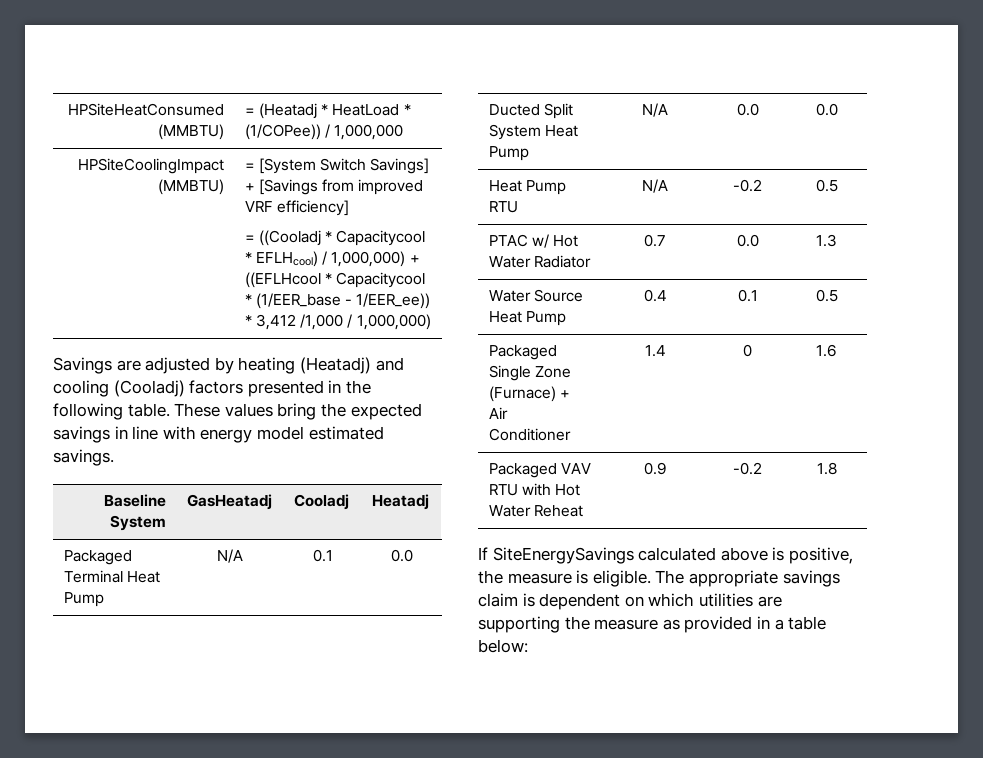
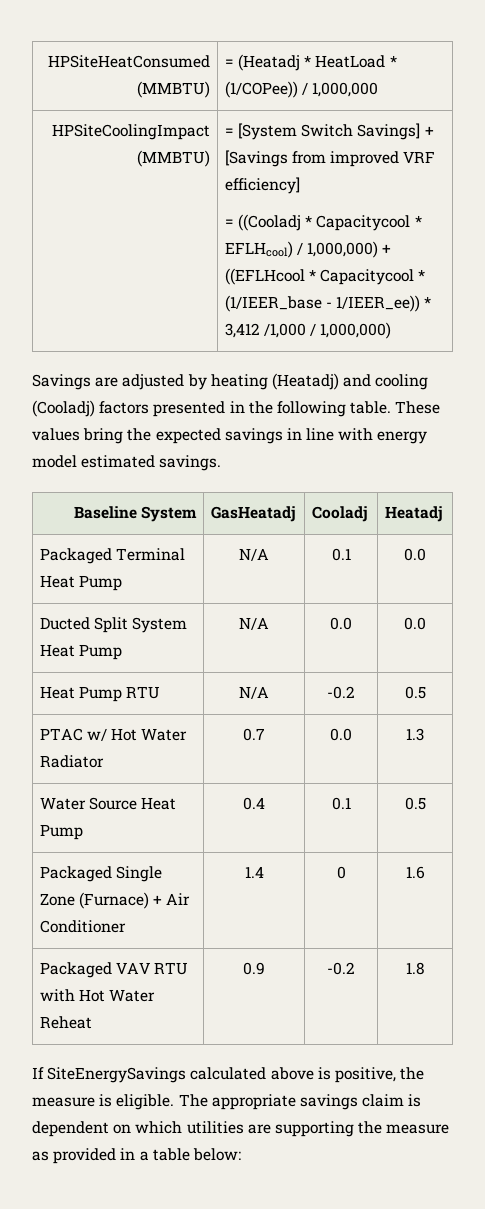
[256,293,431,309] (1/EER_base - 1/EER_ee)) -> [224,295,421,312] (1/IEER_base - 1/IEER_ee))

